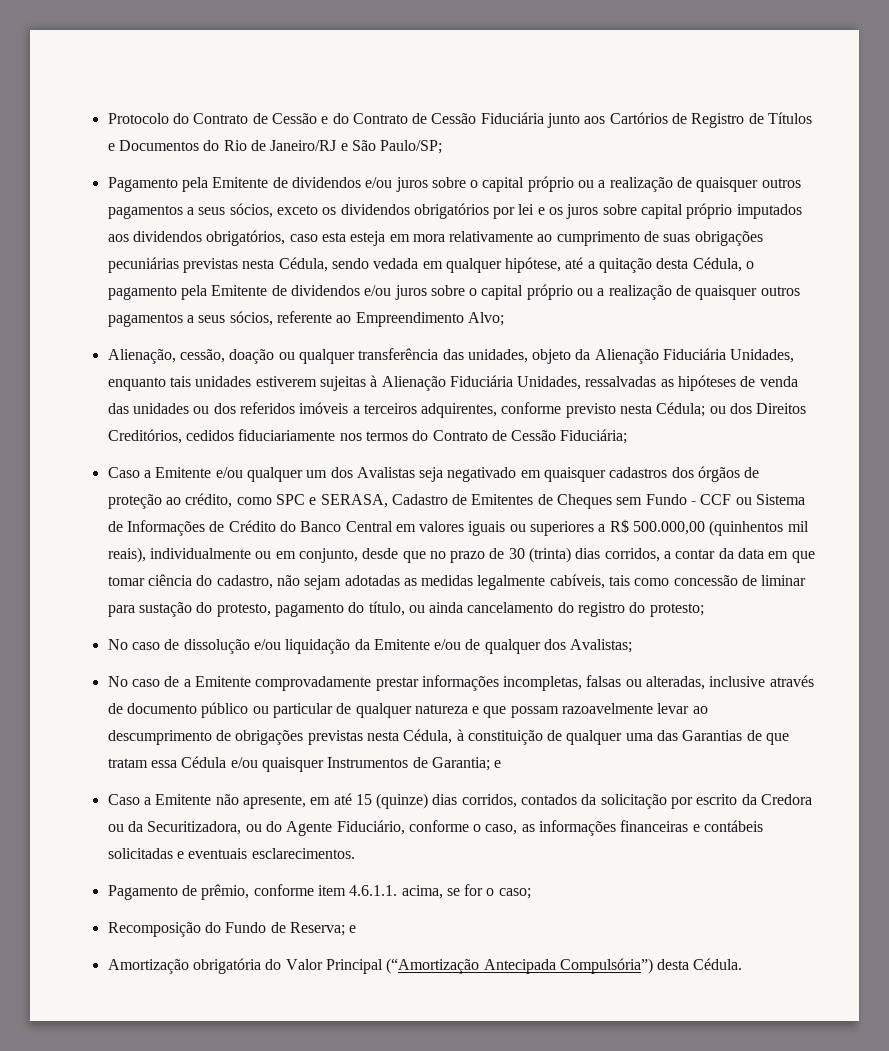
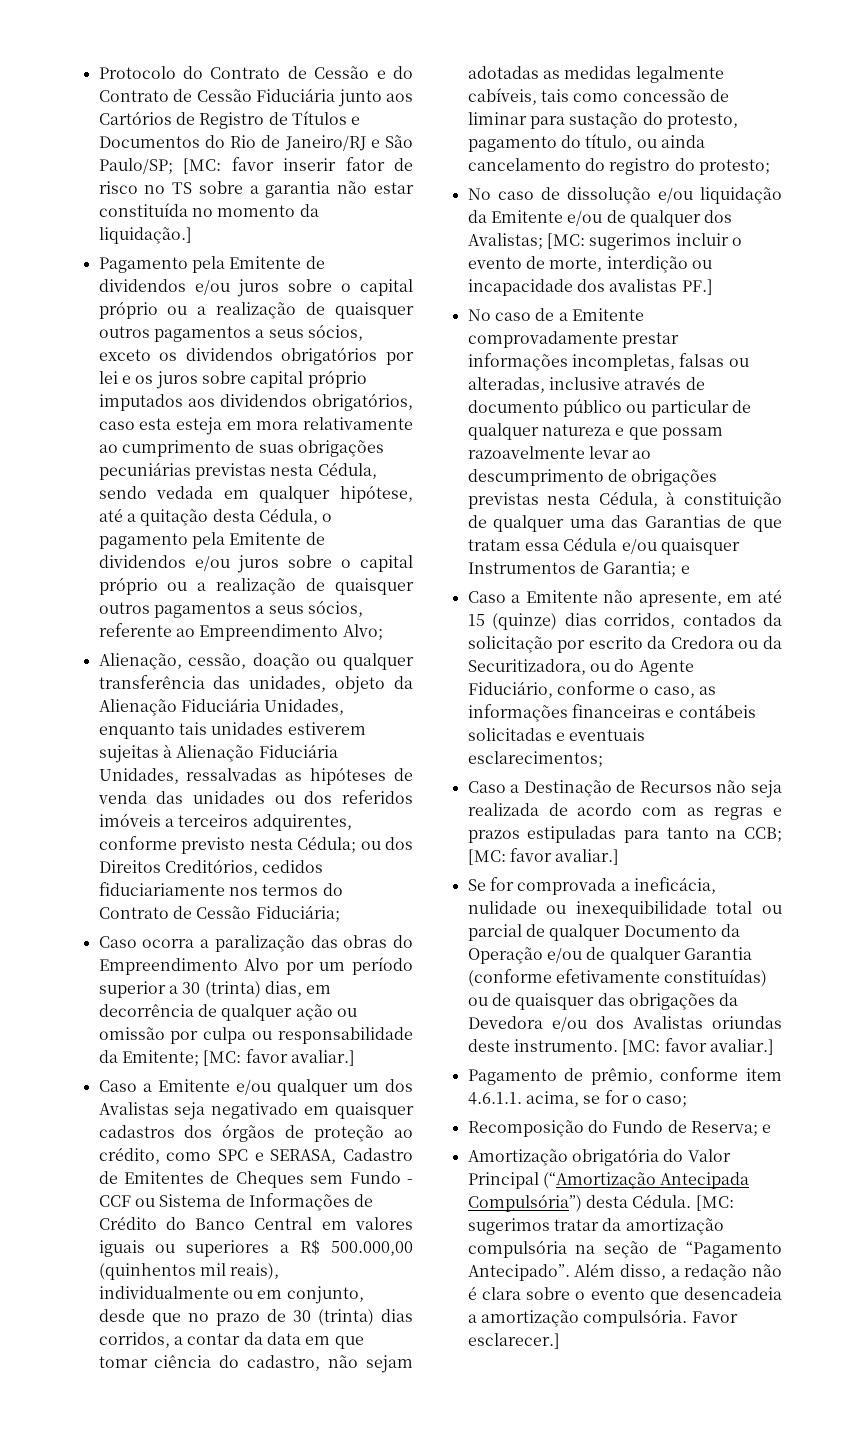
(443, 147) none -> [183,157,413,174] [98,181,414,198] [98,203,319,217] [98,227,192,244] [MC: favor inserir fator de risco no TS sobre a garantia não estar constituída no momento da liquidação.]
(628, 436) none -> [98,935,413,952] [98,957,413,975] [98,981,332,998] [98,1004,357,1021] [98,1027,413,1044] [98,1049,355,1066] // Caso ocorra a paralização das obras do Empreendimento Alvo por um período superior a 30 (trinta) dias, em decorrência de qualquer ação ou omissão por culpa ou responsabilidade da Emitente; [MC: favor avaliar.]
(633, 646) none -> [546,233,742,250] [467,256,712,273] [467,279,713,296] [MC: sugerimos incluir o evento de morte, interdição ou incapacidade dos avalistas PF.]
[251,848,355,859] esclarecimentos. -> [467,751,603,767] [467,780,782,798] [467,803,782,820] [467,826,782,843] [467,848,620,865] [467,877,716,895] [467,901,782,918] [467,924,740,941] [467,947,752,964] [467,969,768,987] [467,993,739,1010] [467,1016,782,1032] [467,1038,774,1055] esclarecimentos; // Caso a Destinação de Recursos não seja realizada de acordo com as regras e prazos estipuladas para tanto na CCB; [MC: favor avaliar.] // Se for comprovada a ineficácia, nulidade ou inexequibilidade total ou parcial de qualquer Documento da Operação e/ou de qualquer Garantia (conforme efetivamente constituídas) ou de quaisquer das obrigações da Devedora e/ou dos Avalistas oriundas deste instrumento. [MC: favor avaliar.]
(743, 964) none -> [695,1195,734,1211] [467,1218,724,1235] [467,1240,782,1258] [467,1263,782,1281] [467,1286,782,1304] [467,1309,738,1327] [467,1333,560,1349] [MC: sugerimos tratar da amortização compulsória na seção de “Pagamento Antecipado”. Além disso, a redação não é clara sobre o evento que desencadeia a amortização compulsória. Favor esclarecer.]

